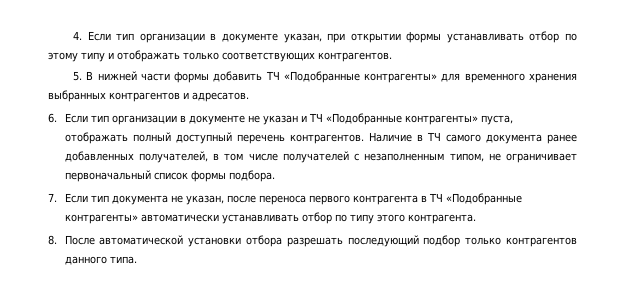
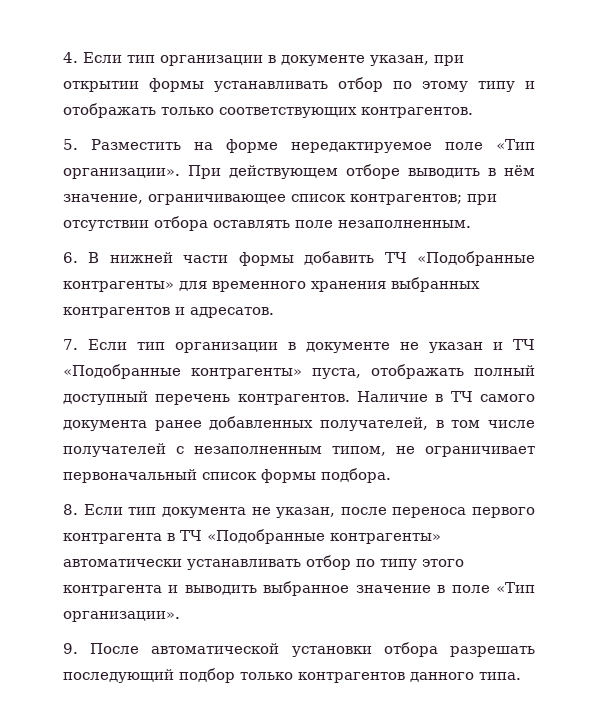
(83, 76) none -> [91,139,535,153] [63,164,535,179] [63,194,497,205] [63,216,471,231] [63,252,78,263] Разместить на форме нередактируемое поле «Тип организации». При действующем отборе выводить в нём значение, ограничивающее список контрагентов; при отсутствии отбора оставлять поле незаполненным. // 6.
[48,113,57,123] 6. -> [63,339,78,350] 7.
[48,193,57,202] 7. -> [63,504,78,515] 8.
[407,214,476,224] [48,235,57,245] контрагента. // 8. -> [63,581,535,596] [63,611,180,622] [63,643,78,654] контрагента и выводить выбранное значение в поле «Тип организации». // 9.

